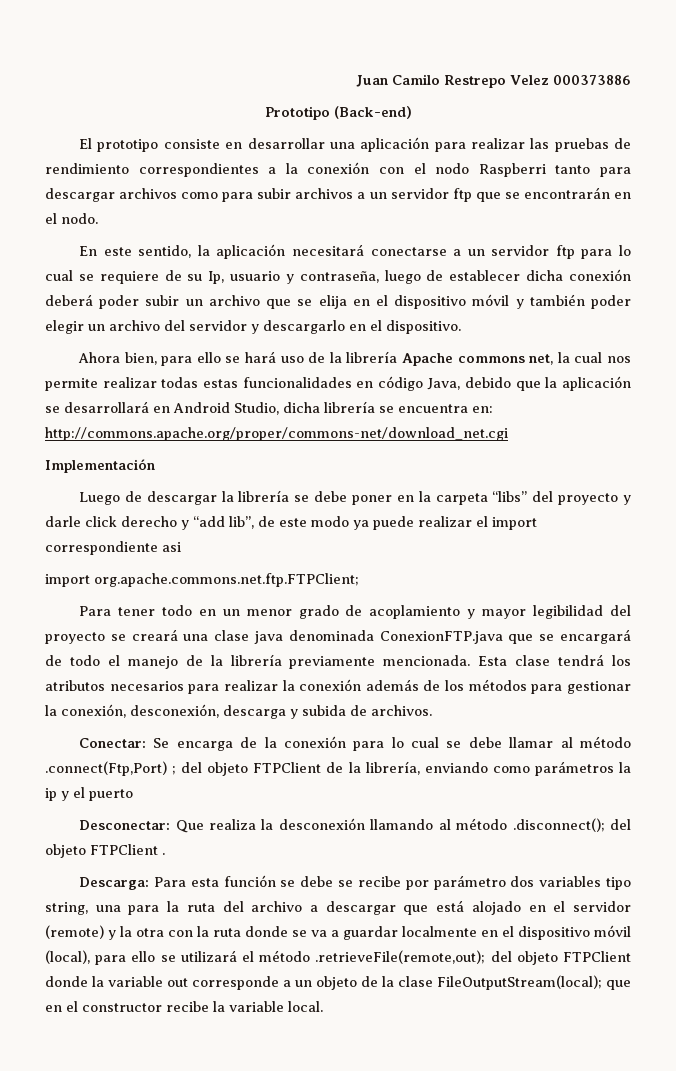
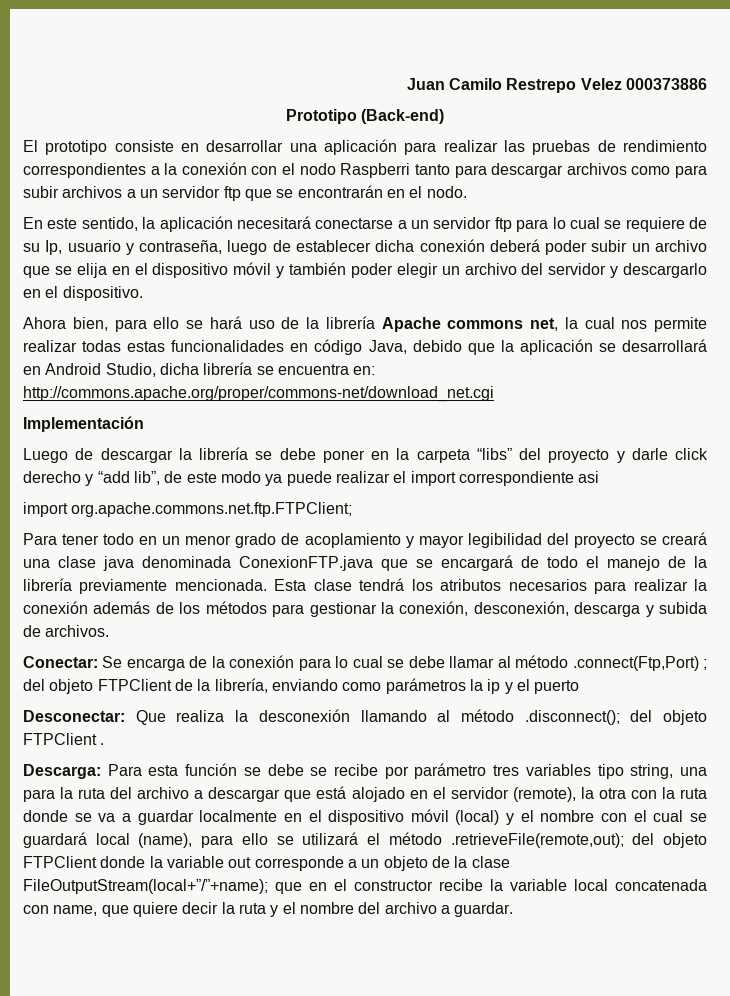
[510,876,535,887] dos -> [493,765,520,776] tres
[45,925,116,940] (remote) y -> [512,787,576,802] (remote),
[45,950,90,964] (local), -> [455,810,707,825] [23,832,193,848] (local) y el nombre con el cual se guardará local (name),
[437,975,602,990] FileOutputStream(local); -> [23,879,268,894] FileOutputStream(local+”/”+name);
[288,1001,323,1012] local. -> [574,879,707,891] [23,902,514,917] local concatenada con name, que quiere decir la ruta y el nombre del archivo a guardar.

